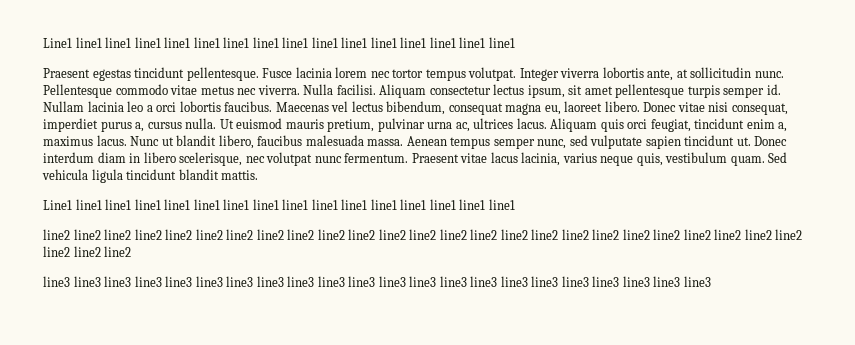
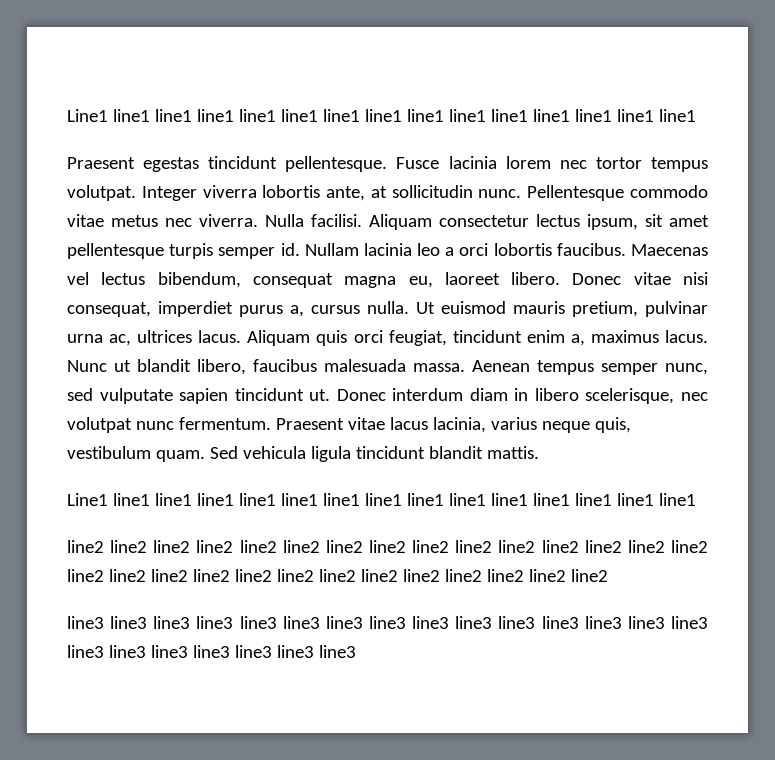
[488,37,515,48] line1 -> (696, 115) none
[488,199,515,210] line1 -> (696, 499) none

